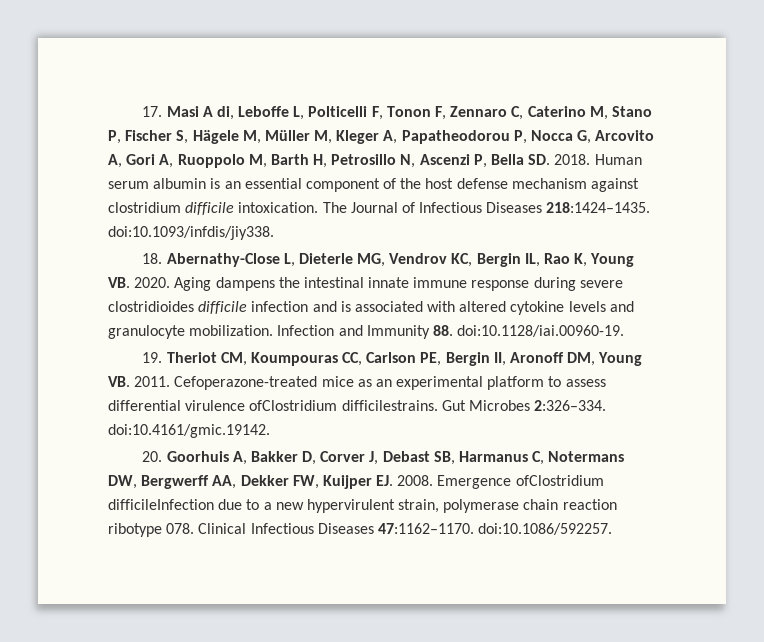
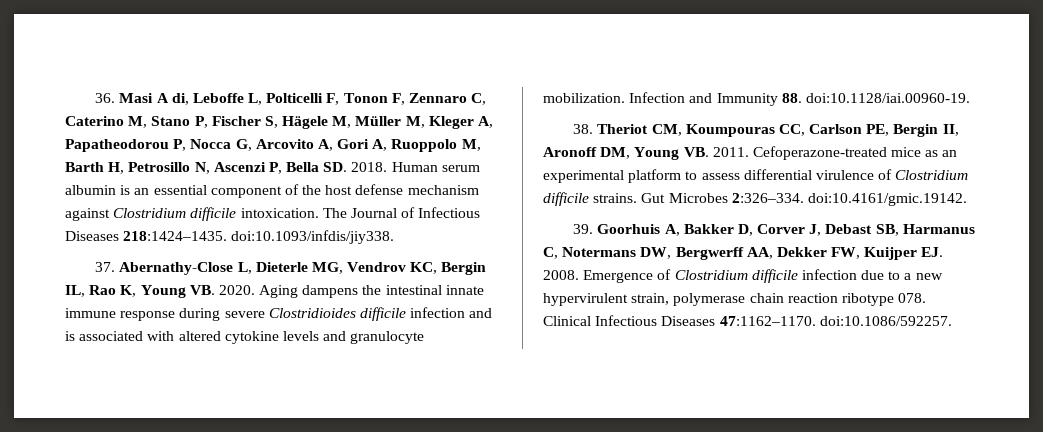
[142,106,163,117] 17. -> [95,93,116,103] 36.
[108,202,181,213] clostridium -> [113,208,187,218] Clostridium
[142,253,163,264] 18. -> [95,262,116,272] 37.
[108,301,194,312] clostridioides -> [268,308,356,318] Clostridioides
[142,352,163,363] 19. -> [573,124,594,134] 38.
[249,400,438,411] ofClostridium difficilestrains. -> [878,169,969,180] [543,192,638,206] of Clostridium difficile strains.
[142,451,163,462] 20. -> [573,224,594,234] 39.
[515,475,604,486] [108,499,214,510] ofClostridium difficileInfection -> [657,269,857,283] of Clostridium difficile infection

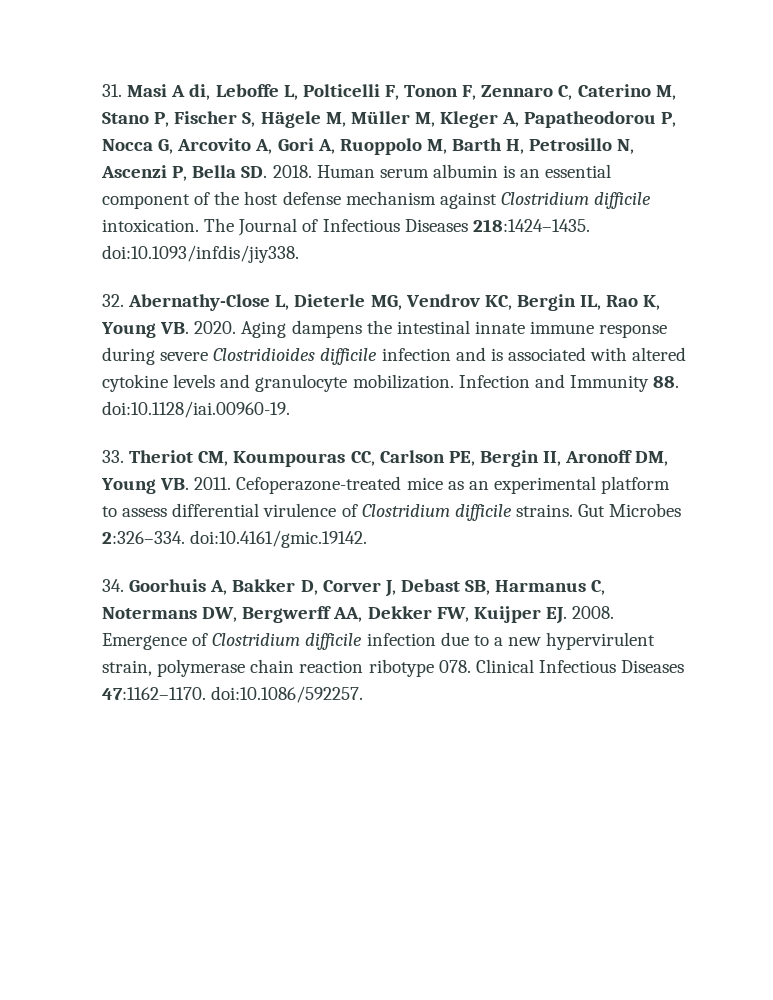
[95,93,116,103] 36. -> [102,84,122,97] 31.
[95,262,116,272] 37. -> [102,294,124,307] 32.
[573,124,594,134] 38. -> [102,450,124,463] 33.
[573,224,594,234] 39. -> [102,579,124,592] 34.

